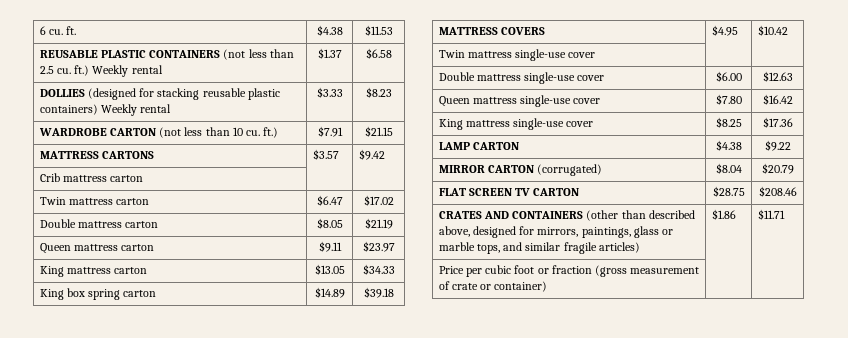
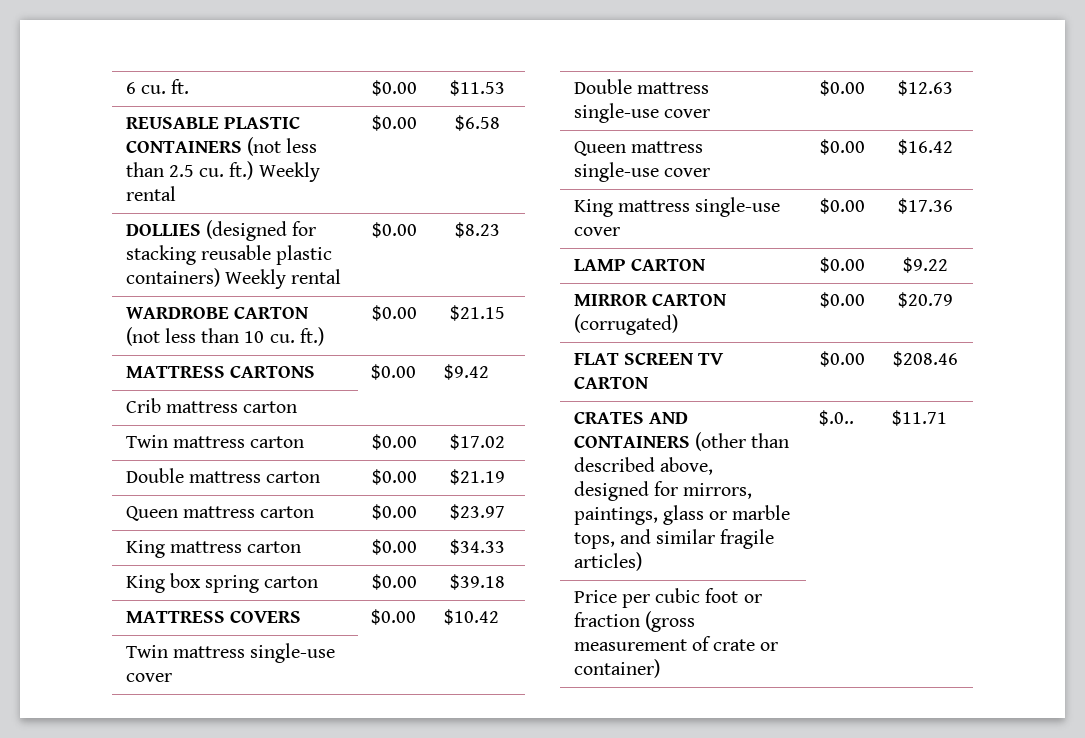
[316,25,343,36] $4.38 -> [371,80,417,96] $0.00
[317,48,342,59] $1.37 -> [371,115,417,131] $0.00
[316,87,343,98] $3.33 -> [371,222,417,238] $0.00
[317,126,343,137] $7.91 -> [371,305,417,321] $0.00
[312,149,339,160] $3.57 -> [370,364,416,380] $0.00
[316,195,343,206] $6.47 -> [371,434,417,450] $0.00
[316,218,343,229] $8.05 -> [371,469,417,485] $0.00
[318,241,342,252] $9.11 -> [371,504,417,520] $0.00
[314,264,345,275] $13.05 -> [371,539,417,555] $0.00
[314,287,345,298] $14.89 -> [371,574,417,590] $0.00
[711,25,738,36] $4.95 -> [370,609,416,625] $0.00
[715,71,742,82] $6.00 -> [819,80,865,96] $0.00
[715,94,742,105] $7.80 -> [819,139,865,155] $0.00
[715,117,742,128] $8.25 -> [819,198,865,214] $0.00
[715,140,742,151] $4.38 -> [819,257,865,273] $0.00
[715,163,742,174] $8.04 -> [819,292,865,308] $0.00
[712,186,745,197] $28.75 -> [819,351,865,367] $0.00
[711,209,736,220] $1.86 -> [818,410,854,426] $.0..

